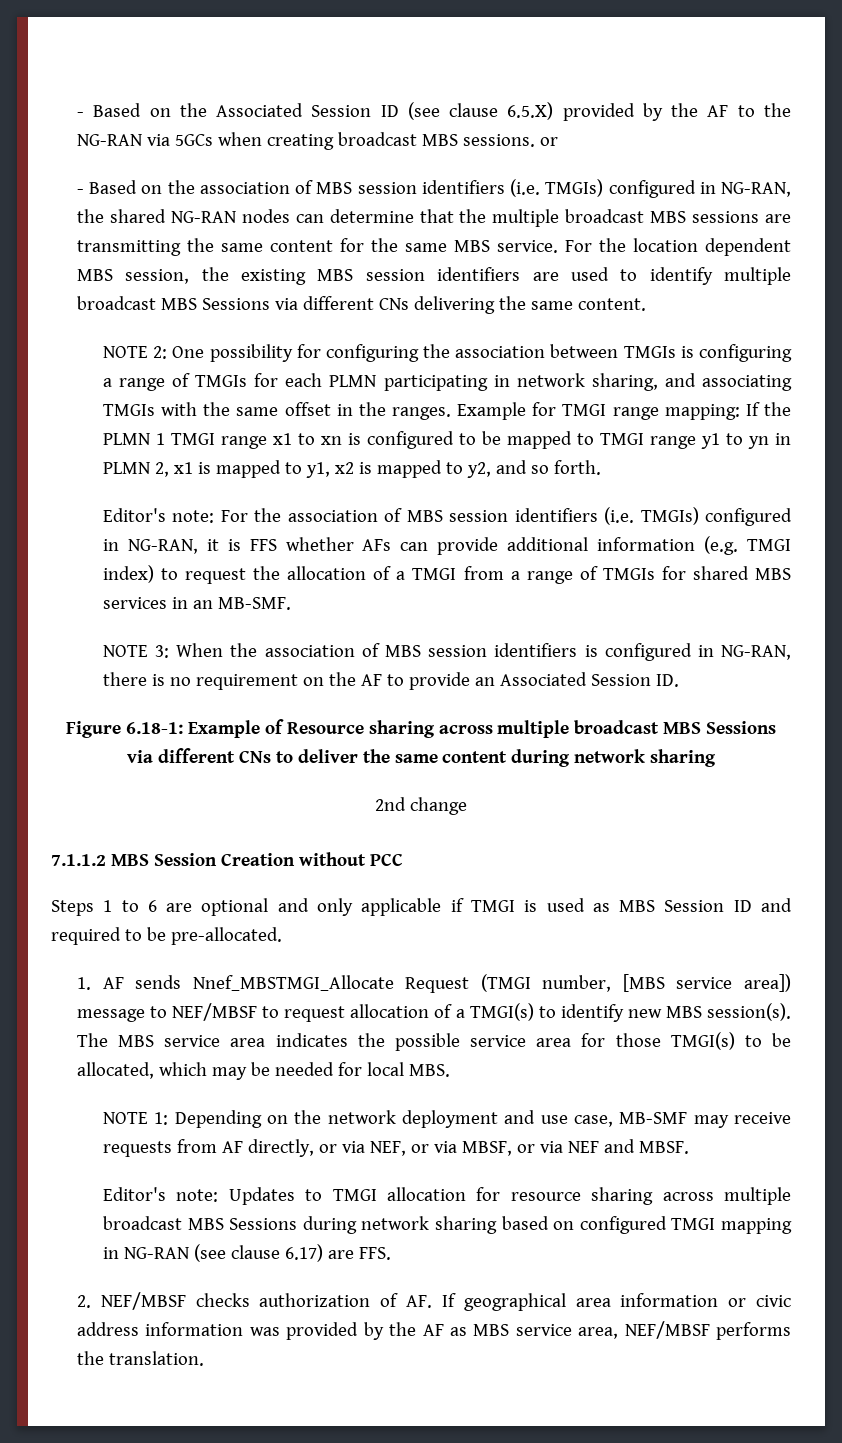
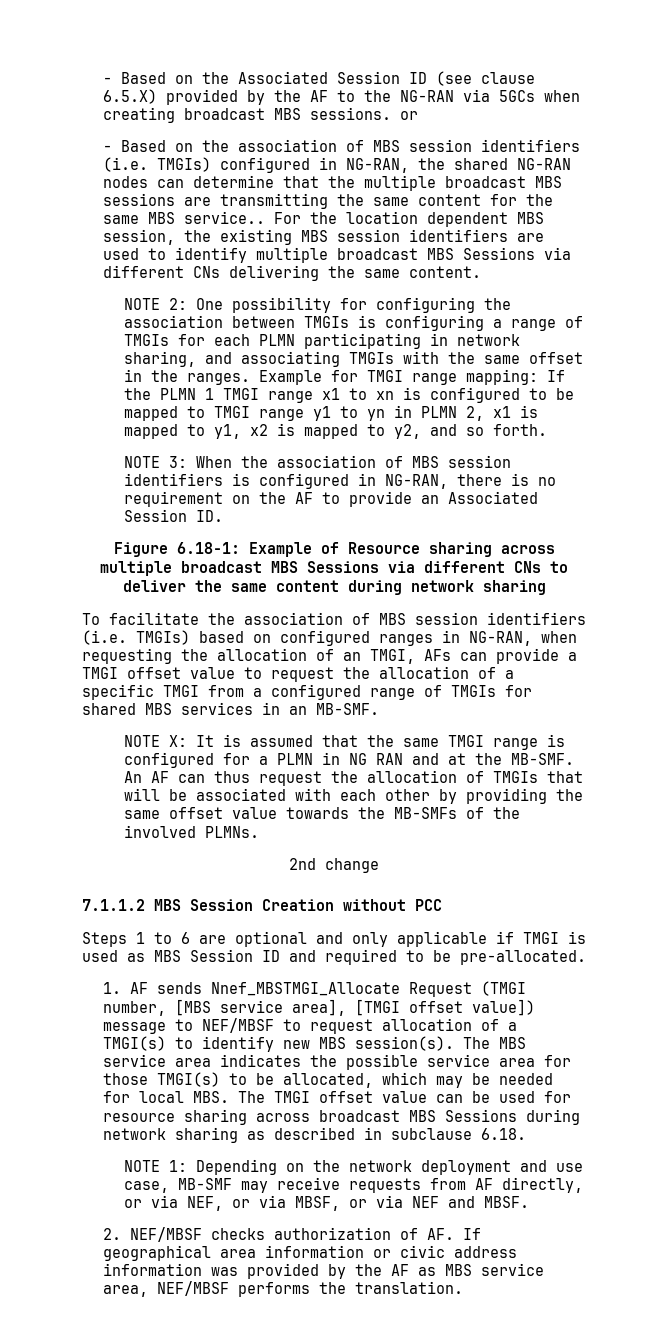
[496,240,558,253] service. -> [183,211,265,224] service..
[102,507,792,526] [102,536,791,555] [102,565,791,584] [102,597,291,610] // Editor's note: For the association of MBS session identifiers (i.e. TMGIs) configured in NG-RAN, it is FFS whether AFs can provide additional information (e.g. TMGI index) to request the allocation of a TMGI from a range of TMGIs for shared MBS services in an MB-SMF. -> (547, 430) none
(717, 758) none -> [82,612,586,625] [82,630,577,646] [82,648,577,664] [82,666,514,682] [82,684,532,700] [82,702,379,715] [123,734,565,750] [123,752,574,768] [123,770,583,786] [123,788,583,804] [123,807,520,819] [123,825,259,838] // To facilitate the association of MBS session identifiers (i.e. TMGIs) based on configured ranges in NG-RAN, when requesting the allocation of an TMGI, AFs can provide a TMGI offset value to request the allocation of a specific TMGI from a configured range of TMGIs for shared MBS services in an MB-SMF. // NOTE X: It is assumed that the same TMGI range is configured for a PLMN in NG RAN and at the MB-SMF. An AF can thus request the allocation of TMGIs that will be associated with each other by providing the same offset value towards the MB-SMFs of the involved PLMNs.
[744,974,792,992] area]) -> [291,999,535,1016] area], [TMGI offset value])
(450, 1070) none -> [237,1091,571,1103] [102,1109,580,1125] [102,1127,526,1143] The TMGI offset value can be used for resource sharing across broadcast MBS Sessions during network sharing as described in subclause 6.18.
[102,1187,791,1205] [102,1216,792,1234] [102,1244,391,1262] // Editor's note: Updates to TMGI allocation for resource sharing across multiple broadcast MBS Sessions during network sharing based on configured TMGI mapping in NG-RAN (see clause 6.17) are FFS. -> (529, 1202) none

